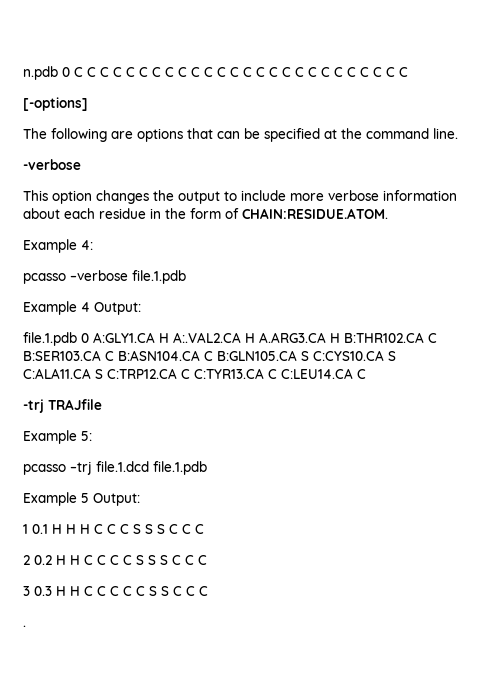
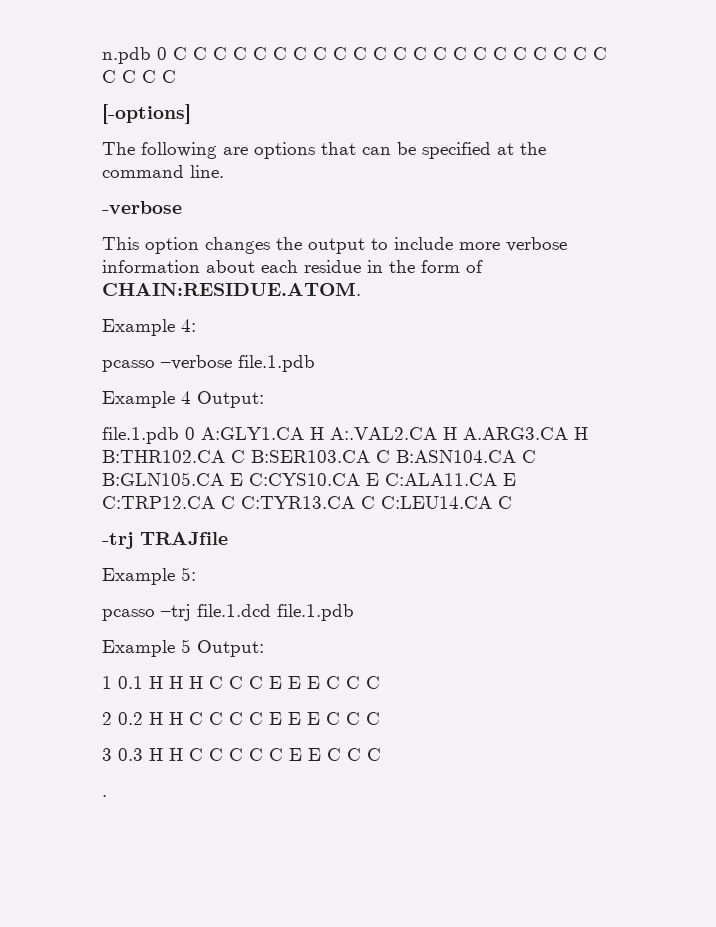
[301,350,396,361] [23,368,103,379] S C:CYS10.CA S C:ALA11.CA S -> [230,473,516,486] E C:CYS10.CA E C:ALA11.CA E
[133,524,165,534] S S S -> [269,676,320,689] E E E
[136,555,168,565] S S S -> [269,712,320,725] E E E
[149,586,169,596] S S -> [289,748,321,761] E E

